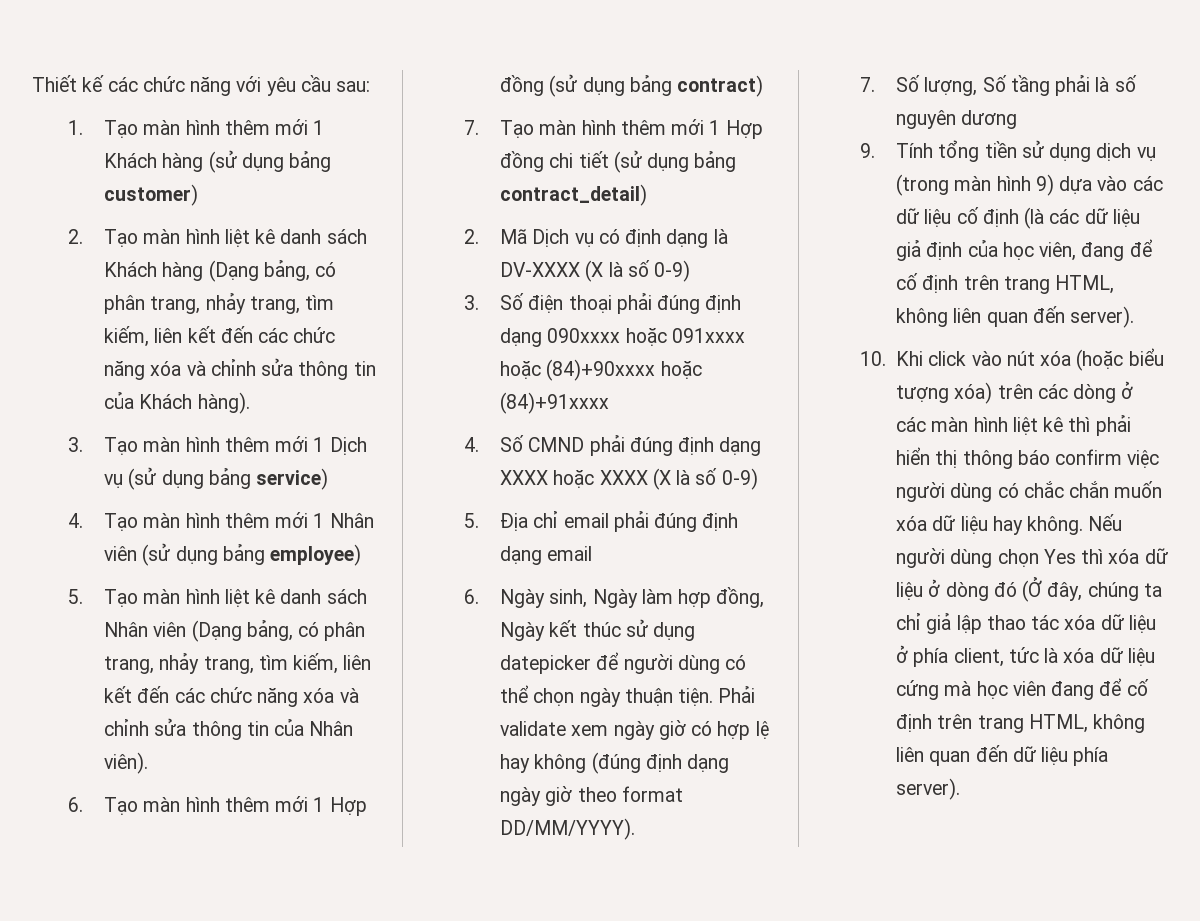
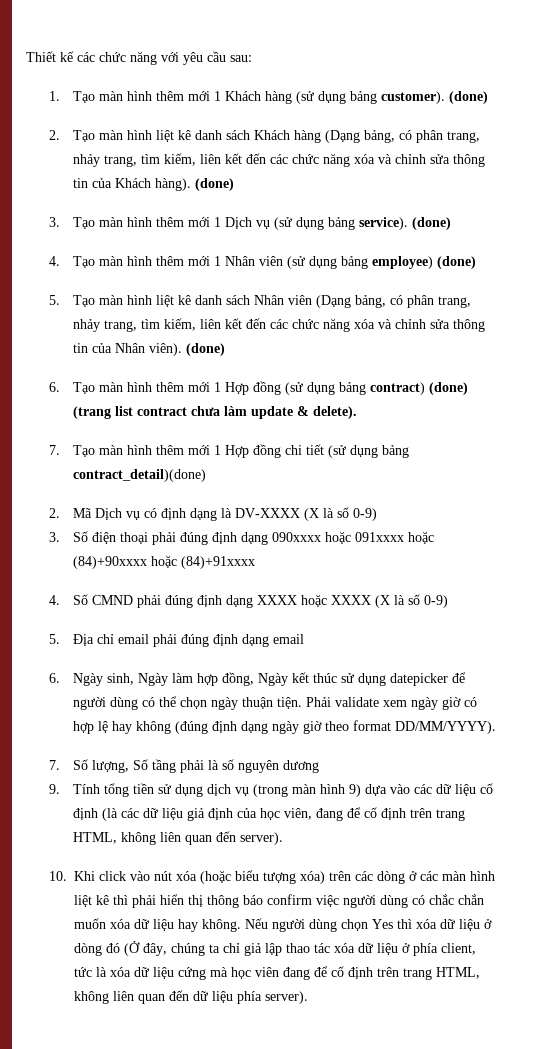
[104,184,199,206] customer) -> [380,91,488,104] customer). (done)
(250, 403) none -> [194,178,234,191] (done)
[256,468,329,490] service) -> [358,217,451,230] service). (done)
(362, 555) none -> [436,256,476,269] (done)
(149, 763) none -> [185,343,225,356] (done)
(764, 86) none -> [428,382,468,395] [72,406,357,419] (done) (trang list contract chưa làm update & delete).
[500,184,648,206] contract_detail) -> [72,469,206,482] contract_detail)(done)

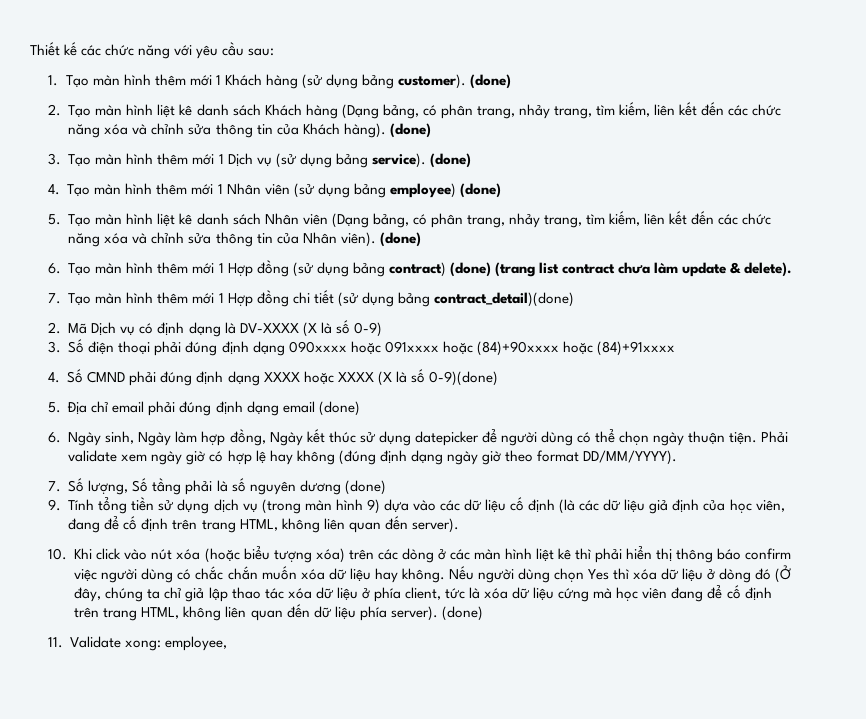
[423,595,448,608] 0-9) -> [428,371,498,386] 0-9)(done)
(304, 639) none -> [318,401,360,416] (done)
(319, 766) none -> [344,480,386,495] (done)
(309, 997) none -> [441,606,483,621] [47,636,228,651] (done) // 11. Validate xong: employee,

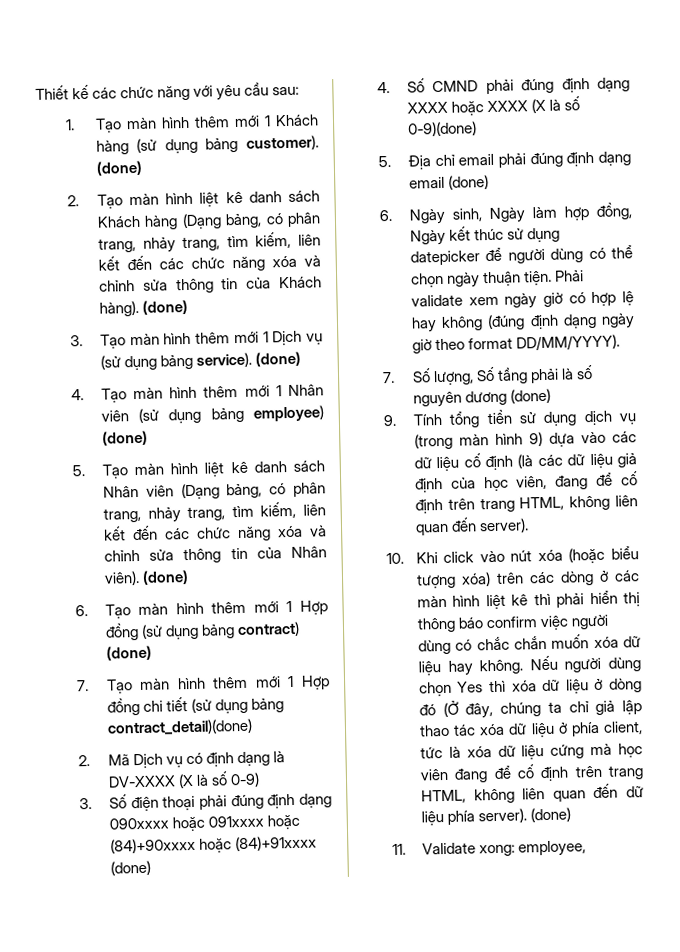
[494,262,793,277] (trang list contract chưa làm update & delete). -> (152, 653) none
(675, 348) none -> [109,860,151,876] (done)

